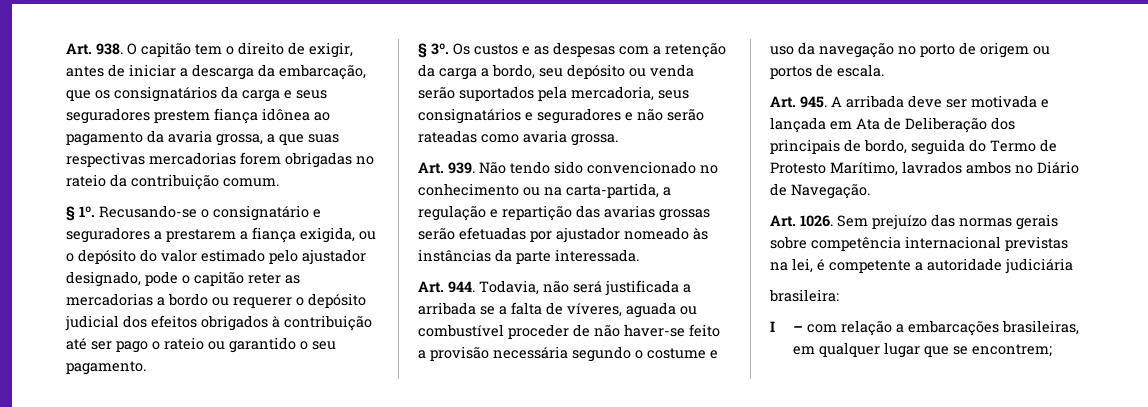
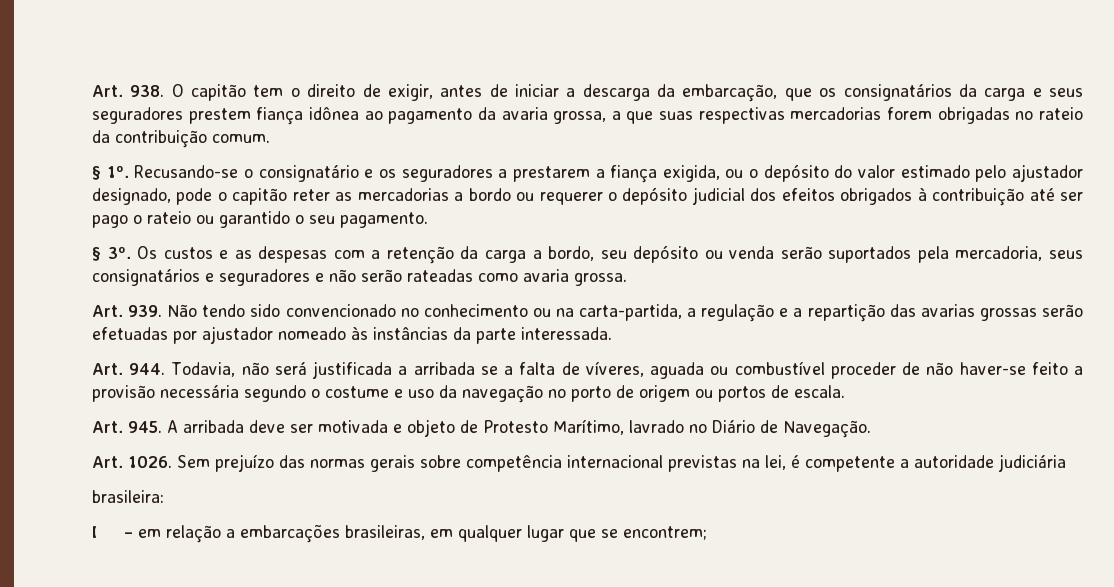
(321, 213) none -> [378,169,396,178] os
(498, 213) none -> [793,308,803,317] a
[770,117,1015,133] [770,139,1036,155] lançada em Ata de Deliberação dos principais de bordo, seguida do Termo -> [407,419,455,437] objeto
[902,161,1011,174] lavrados ambos -> [629,420,684,433] lavrado
[806,324,837,333] com -> [137,529,161,538] em

